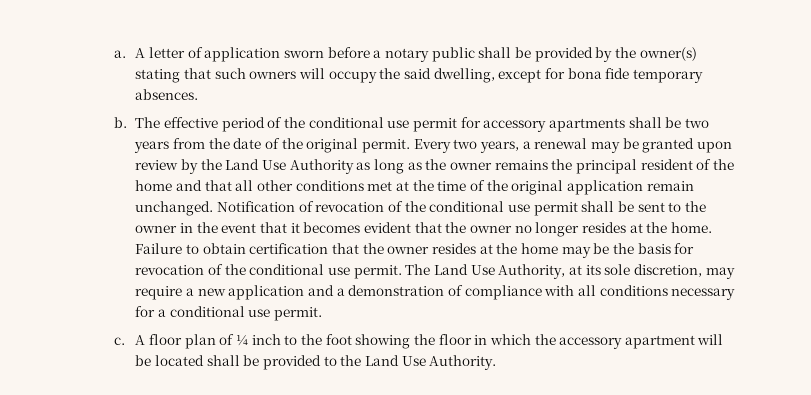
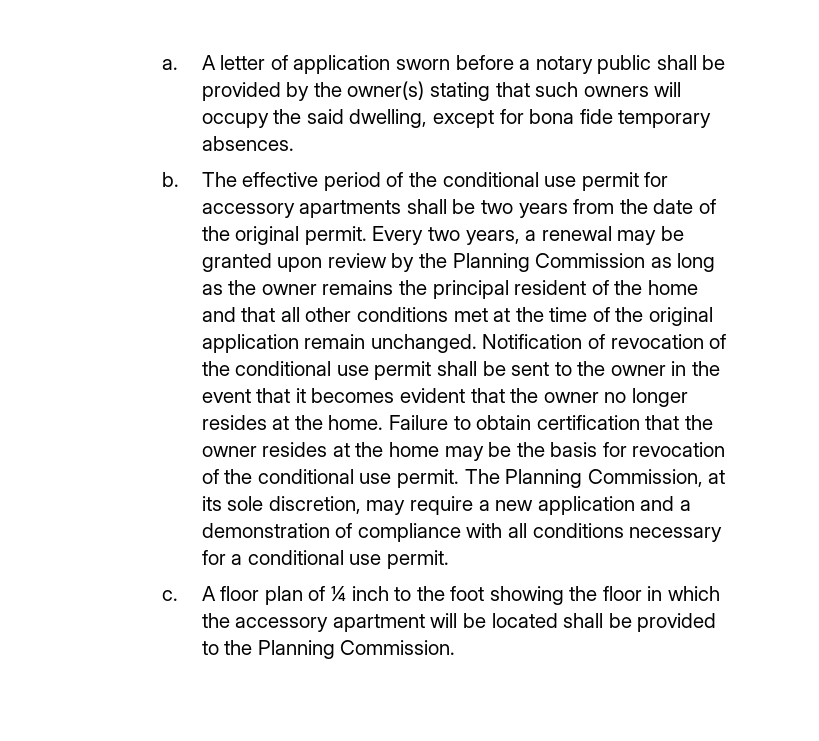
[225,159,354,174] Land Use Authority -> [452,253,646,272] Planning Commission
[434,264,566,279] Land Use Authority, -> [505,469,703,488] Planning Commission,
[365,355,497,370] Land Use Authority. -> [257,640,456,659] Planning Commission.

